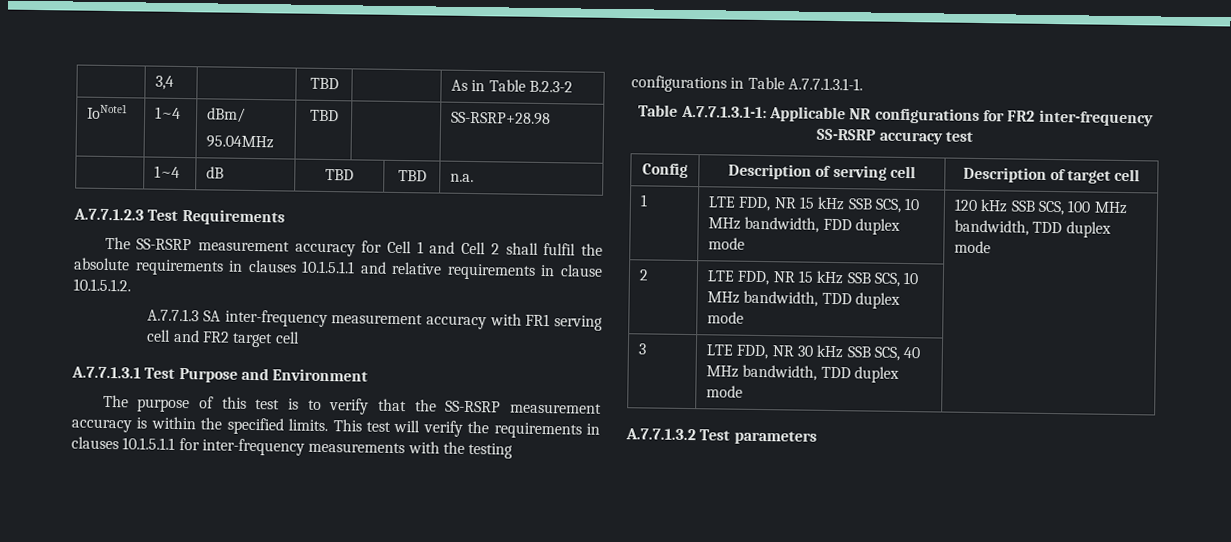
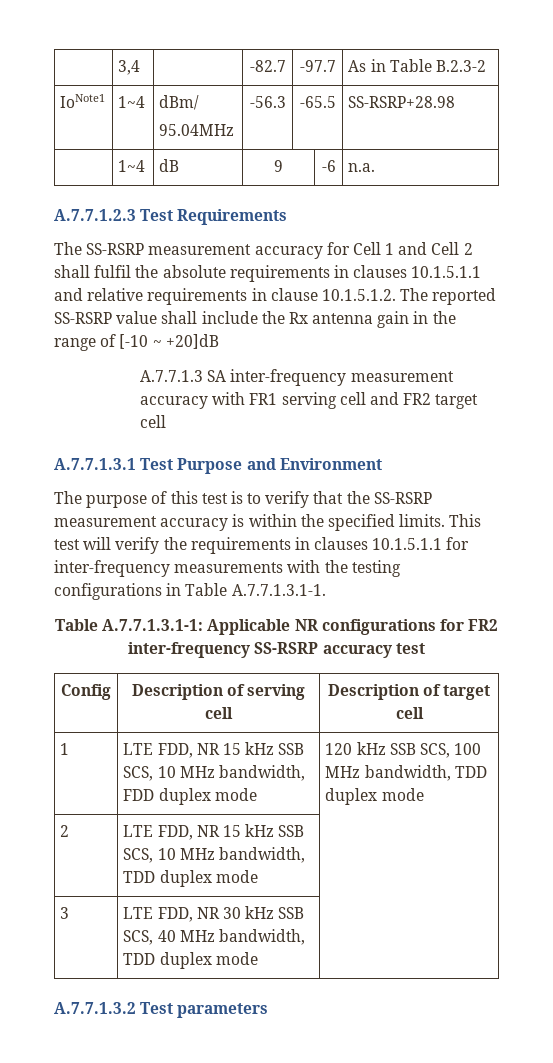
[309,77,339,90] TBD | -> [249,60,286,72] [299,60,336,72] -82.7 | -97.7
[309,109,339,122] TBD | -> [249,96,286,108] [299,96,336,108] -56.3 | -65.5
[325,168,354,181] [397,169,427,182] TBD | TBD -> [274,160,283,172] [321,160,336,172] 9 | -6
(131, 285) none -> [400,288,497,305] [54,311,456,328] [54,334,219,351] The reported SS-RSRP value shall include the Rx antenna gain in the range of [-10 ~ +20]dB

